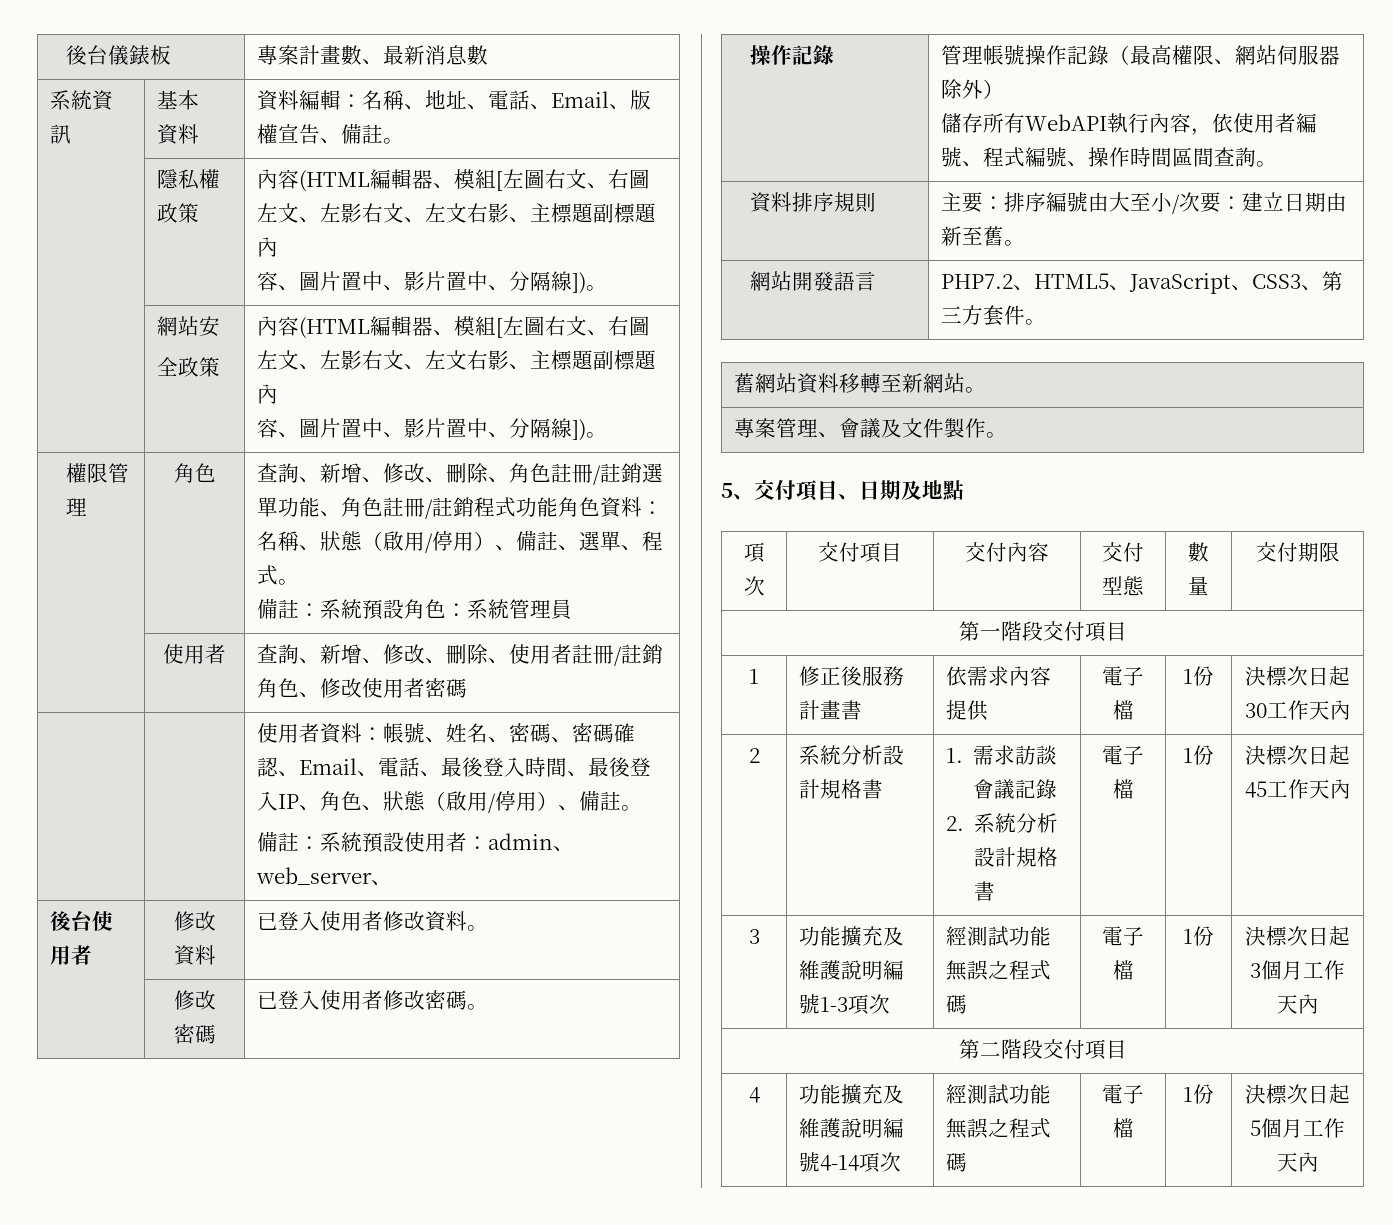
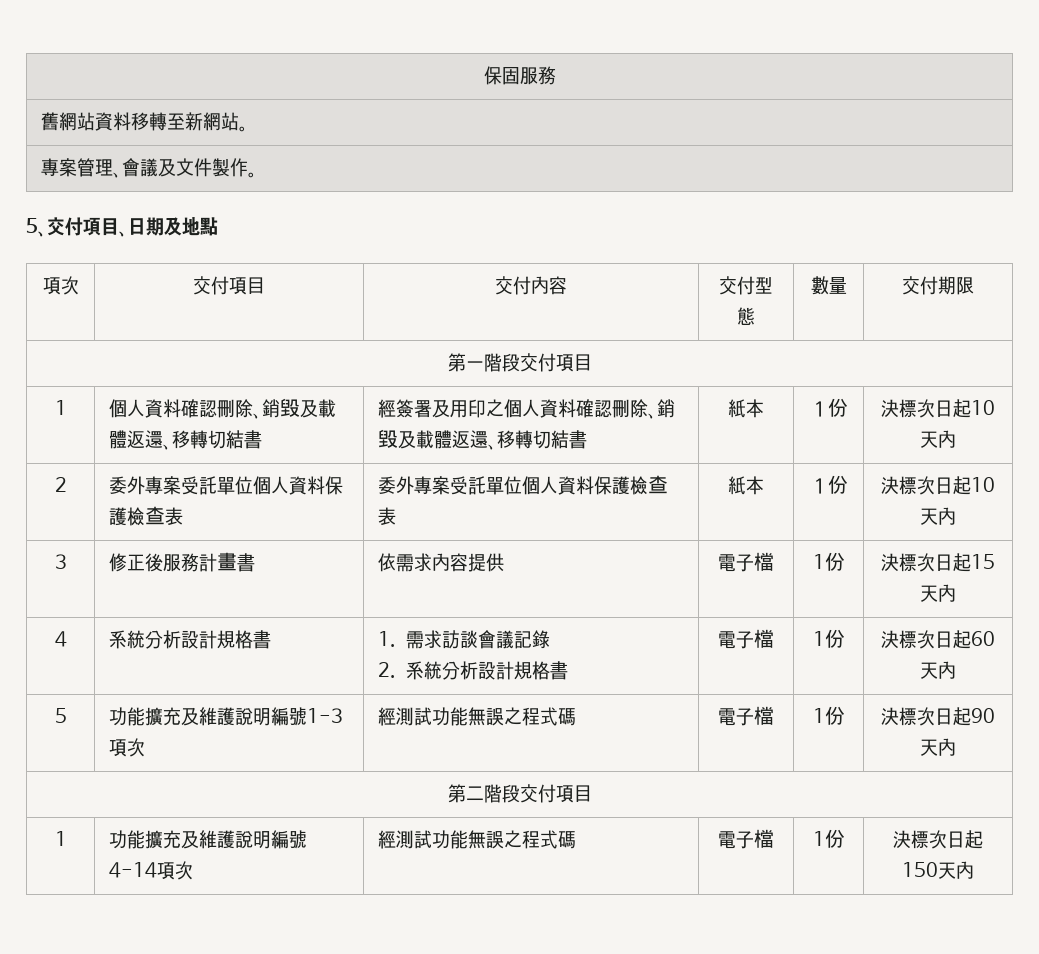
[65,45,171,65] [256,45,488,65] [49,90,114,111] [49,124,71,144] [156,90,199,110] [156,124,199,145] [256,90,651,111] [256,123,404,144] [156,169,220,190] [156,203,199,223] [256,169,650,192] [256,203,656,223] [256,237,278,257] [256,271,607,294] [156,316,220,337] [156,357,220,377] [256,316,650,339] [256,350,656,370] [256,384,278,404] [256,418,607,441] [65,463,129,483] [65,498,87,516] [173,463,216,483] [256,463,663,485] [256,497,663,519] [256,530,663,553] [256,565,299,585] [256,598,572,620] [163,644,227,664] [256,644,663,666] [256,678,467,698] [256,723,635,744] [256,757,651,777] [256,790,642,813] [256,831,574,853] [255,867,392,886] [49,911,113,931] [49,945,92,965] [173,911,216,931] [173,945,216,966] [256,911,488,932] [173,990,216,1010] [173,1024,216,1044] [256,990,488,1010] [749,45,834,65] [940,45,1340,65] [940,79,1004,99] [940,113,1317,136] [940,147,1277,167] [749,192,876,213] [940,192,1347,214] [940,226,1025,246] [749,271,876,291] [940,271,1343,294] [940,305,1046,326] 後台儀錶板 | 專案計畫數、最新消息數 // 系統資訊 | 基本 // 資料 | 資料編輯：名稱、地址、電話、Email、版權宣告、備註。 // | 隱私權政策 | 內容(HTML編輯器、模組[左圖右文、右圖左文、左影右文、左文右影、主標題副標題內 // 容、圖片置中、影片置中、分隔線])。 // | 網站安 // 全政策 | 內容(HTML編輯器、模組[左圖右文、右圖左文、左影右文、左文右影、主標題副標題內 // 容、圖片置中、影片置中、分隔線])。 // 權限管理 | 角色 | 查詢、新增、修改、刪除、角色註冊/註銷選單功能、角色註冊/註銷程式功能角色資料：名稱、狀態（啟用/停用）、備註、選單、程式。 // 備註：系統預設角色：系統管理員 // | 使用者 | 查詢、新增、修改、刪除、使用者註冊/註銷角色、修改使用者密碼 // | | 使用者資料：帳號、姓名、密碼、密碼確認、Email、電話、最後登入時間、最後登入IP、角色、狀態（啟用/停用）、備註。 // 備註：系統預設使用者：admin、web_server、 // 後台使用者 | 修改 // 資料 | 已登入使用者修改資料。 // | 修改 // 密碼 | 已登入使用者修改密碼。 // 操作記錄 | 管理帳號操作記錄（最高權限、網站伺服器除外） // 儲存所有WebAPI執行內容，依使用者編號、程式編號、操作時間區間查詢。 // 資料排序規則 | 主要：排序編號由大至小/次要：建立日期由新至舊。 // 網站開發語言 | PHP7.2、HTML5、JavaScript、CSS3、第三方套件。 -> [483,66,556,85] 保固服務
(759, 676) none -> [108,398,336,419] [108,430,262,450] [377,399,675,419] [377,429,587,450] [728,399,764,418] [809,398,848,417] [881,399,995,418] [920,430,956,448] [54,477,67,492] [108,476,343,495] [108,506,183,526] [377,475,668,495] [377,507,396,526] [728,476,764,495] [809,475,848,494] [881,476,995,495] [920,507,956,525] [54,554,67,569] | 個人資料確認刪除、銷毀及載體返還、移轉切結書 | 經簽署及用印之個人資料確認刪除、銷毀及載體返還、移轉切結書 | 紙本 | １份 | 決標次日起10天內 // 2 | 委外專案受託單位個人資料保護檢查表 | 委外專案受託單位個人資料保護檢查表 | 紙本 | １份 | 決標次日起10天內 // 3
[1244,700,1351,720] [748,748,760,763] 30工作天內 // 2 -> [971,554,995,569] [920,584,956,602] [54,631,67,647] 15天內 // 4
[1244,779,1351,799] [748,929,760,944] 45工作天內 // 3 -> [971,631,995,646] [920,661,956,679] [54,708,67,723] 60天內 // 5
[1250,960,1345,980] 3個月工作 -> [971,708,995,723] 90
[748,1087,760,1103] 4 -> [54,831,67,846] 1
[1250,1118,1345,1138] 5個月工作 -> [902,862,938,877] 150

